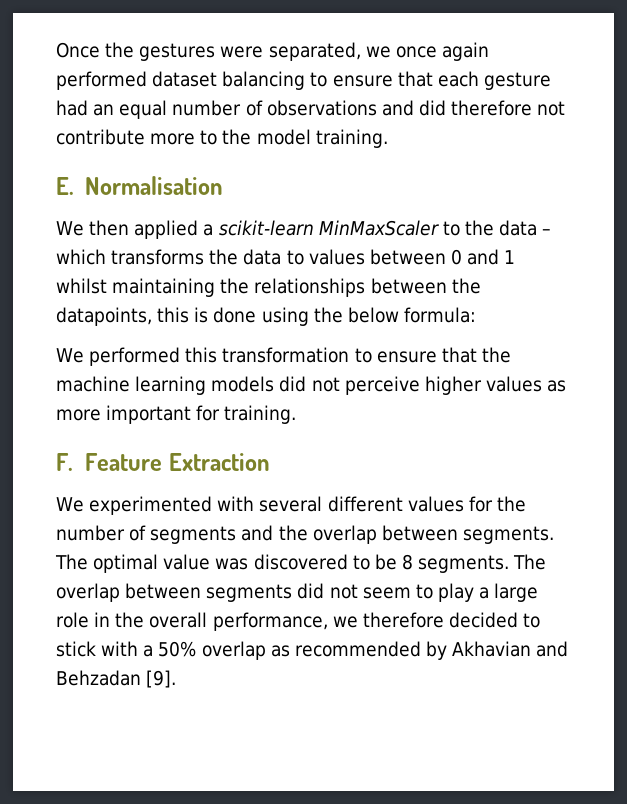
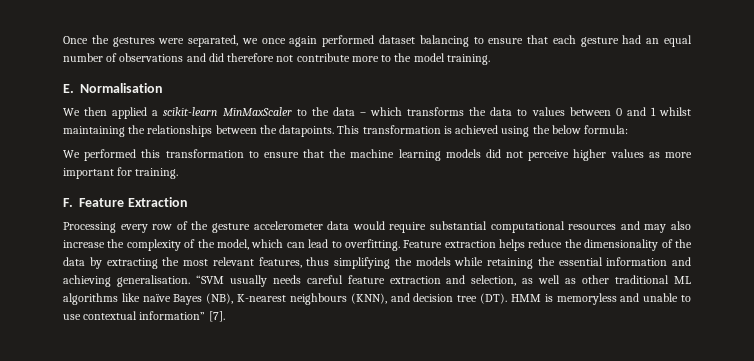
[56,307,257,326] datapoints, this is done -> [279,125,499,137] datapoints. This transformation is achieved
[56,496,526,515] [56,525,554,544] [55,554,547,573] [56,583,539,602] [56,612,541,631] [56,641,569,660] [56,670,177,688] We experimented with several different values for the number of segments and the overlap between segments. The optimal value was discovered to be 8 segments. The overlap between segments did not seem to play a large role in the overall performance, we therefore decided to stick with a 50% overlap as recommended by Akhavian and Behzadan [9]. -> [63,221,692,233] [63,239,693,251] [63,257,691,269] [63,275,691,287] [63,293,691,305] [63,311,225,322] Processing every row of the gesture accelerometer data would require substantial computational resources and may also increase the complexity of the model, which can lead to overfitting. Feature extraction helps reduce the dimensionality of the data by extracting the most relevant features, thus simplifying the models while retaining the essential information and achieving generalisation. “SVM usually needs careful feature extraction and selection, as well as other traditional ML algorithms like naïve Bayes (NB), K-nearest neighbours (KNN), and decision tree (DT). HMM is memoryless and unable to use contextual information” [7].

